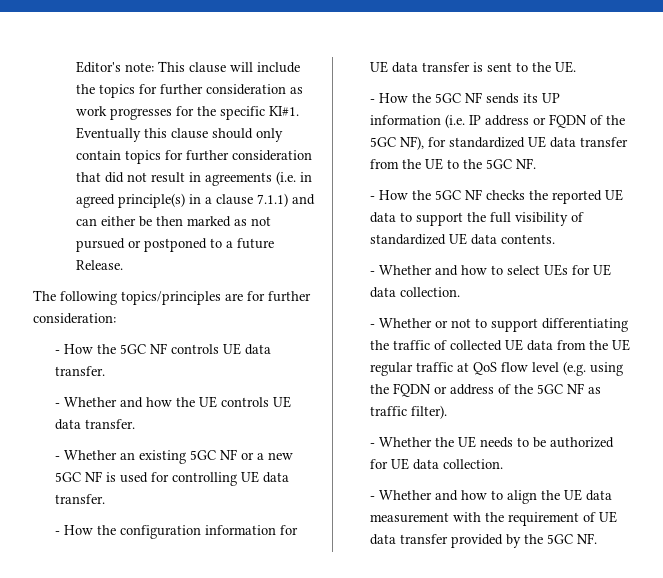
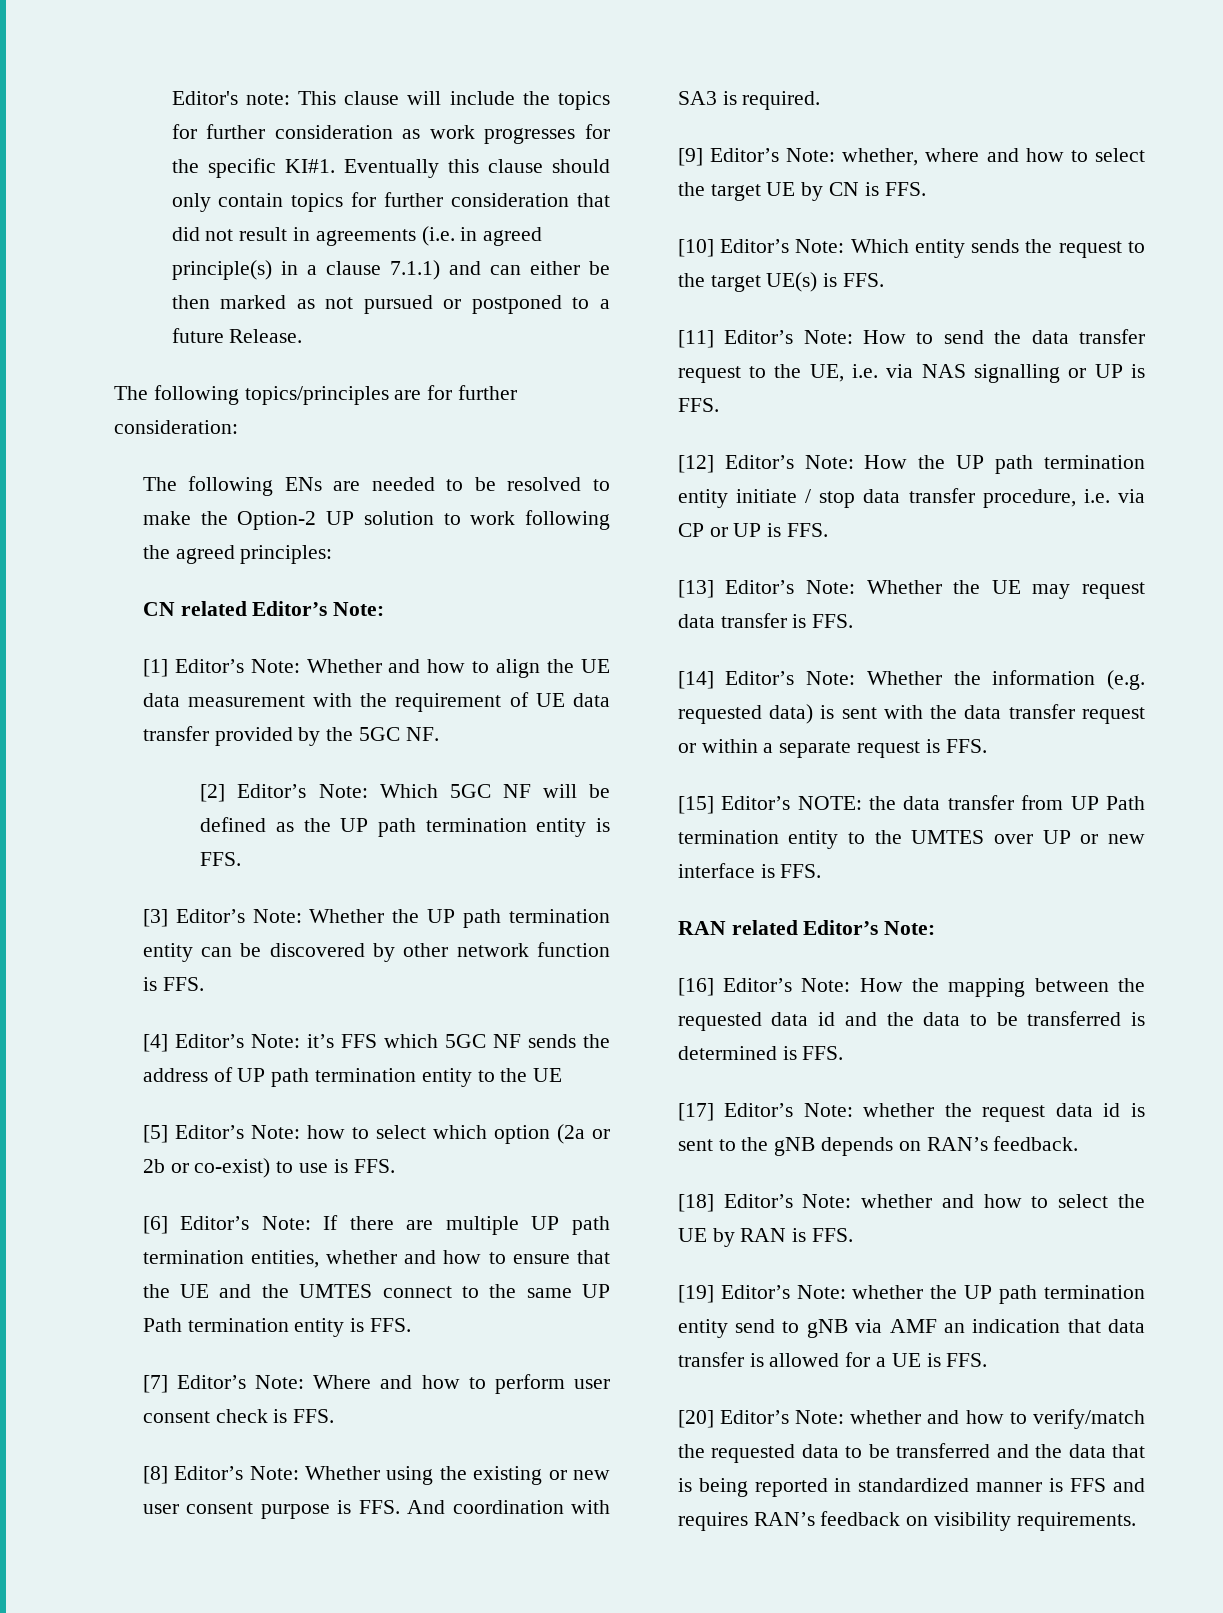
[54,343,271,355] [54,366,105,376] [54,396,291,408] [54,419,135,430] [54,449,293,464] [54,471,289,486] [54,494,105,504] [54,525,298,539] [369,61,576,73] [369,92,560,104] [369,114,625,128] [369,136,628,150] [369,158,536,170] [369,189,623,204] [369,212,584,226] [369,233,555,245] [369,264,611,276] [369,287,460,298] [369,318,628,332] [369,339,630,351] [369,361,623,376] [369,383,601,397] [369,405,447,419] [369,436,614,448] [369,458,503,470] [369,496,375,500] - How the 5GC NF controls UE data transfer. // - Whether and how the UE controls UE data transfer. // - Whether an existing 5GC NF or a new 5GC NF is used for controlling UE data transfer. // - How the configuration information for UE data transfer is sent to the UE. // - How the 5GC NF sends its UP information (i.e. IP address or FQDN of the 5GC NF), for standardized UE data transfer from the UE to the 5GC NF. // - How the 5GC NF checks the reported UE data to support the full visibility of standardized UE data contents. // - Whether and how to select UEs for UE data collection. // - Whether or not to support differentiating the traffic of collected UE data from the UE regular traffic at QoS flow level (e.g. using the FQDN or address of the 5GC NF as traffic filter). // - Whether the UE needs to be authorized for UE data collection. // - -> [142,476,611,496] [142,510,610,530] [142,545,333,564] [142,601,385,616] [142,659,300,677] The following ENs are needed to be resolved to make the Option-2 UP solution to work following the agreed principles: // CN related Editor’s Note: // [1] Editor’s Note:
(597, 538) none -> [200,784,611,802] [200,817,610,837] [200,852,242,866] [142,909,610,928] [142,942,610,962] [142,977,204,991] [142,1034,610,1052] [142,1067,563,1087] [142,1124,610,1144] [142,1158,395,1178] [142,1215,611,1235] [142,1250,610,1268] [142,1284,611,1298] [142,1318,411,1337] [142,1374,611,1394] [142,1409,335,1423] [142,1466,611,1485] [142,1500,610,1519] [677,91,821,110] [677,148,1145,166] [677,182,926,201] [677,239,1145,258] [677,272,884,292] [677,329,1145,348] [677,364,1145,383] [677,398,719,412] [677,455,1145,474] [677,488,1145,508] [677,523,828,537] [677,580,1145,599] [677,613,854,628] [677,670,1145,690] [677,704,1145,724] [677,739,987,758] [677,795,1145,814] [677,830,1145,849] [677,863,822,878] [677,920,936,935] [677,978,1145,997] [677,1011,1145,1031] [677,1046,844,1060] [677,1103,1145,1122] [677,1136,1079,1156] [677,1194,1145,1212] [677,1228,853,1247] [677,1285,1145,1304] [677,1319,1145,1338] [677,1352,988,1367] [677,1409,1145,1429] [677,1443,1145,1463] [677,1478,1145,1497] [677,1511,1136,1531] // [2] Editor’s Note: Which 5GC NF will be defined as the UP path termination entity is FFS. // [3] Editor’s Note: Whether the UP path termination entity can be discovered by other network function is FFS. // [4] Editor’s Note: it’s FFS which 5GC NF sends the address of UP path termination entity to the UE // [5] Editor’s Note: how to select which option (2a or 2b or co-exist) to use is FFS. // [6] Editor’s Note: If there are multiple UP path termination entities, whether and how to ensure that the UE and the UMTES connect to the same UP Path termination entity is FFS. // [7] Editor’s Note: Where and how to perform user consent check is FFS. // [8] Editor’s Note: Whether using the existing or new user consent purpose is FFS. And coordination with SA3 is required. // [9] Editor’s Note: whether, where and how to select the target UE by CN is FFS. // [10] Editor’s Note: Which entity sends the request to the target UE(s) is FFS. // [11] Editor’s Note: How to send the data transfer request to the UE, i.e. via NAS signalling or UP is FFS. // [12] Editor’s Note: How the UP path termination entity initiate / stop data transfer procedure, i.e. via CP or UP is FFS. // [13] Editor’s Note: Whether the UE may request data transfer is FFS. // [14] Editor’s Note: Whether the information (e.g. requested data) is sent with the data transfer request or within a separate request is FFS. // [15] Editor’s NOTE: the data transfer from UP Path termination entity to the UMTES over UP or new interface is FFS. // RAN related Editor’s Note: // [16] Editor’s Note: How the mapping between the requested data id and the data to be transferred is determined is FFS. // [17] Editor’s Note: whether the request data id is sent to the gNB depends on RAN’s feedback. // [18] Editor’s Note: whether and how to select the UE by RAN is FFS. // [19] Editor’s Note: whether the UP path termination entity send to gNB via AMF an indication that data transfer is allowed for a UE is FFS. // [20] Editor’s Note: whether and how to verify/match the requested data to be transferred and the data that is being reported in standardized manner is FFS and requires RAN’s feedback on visibility requirements.

